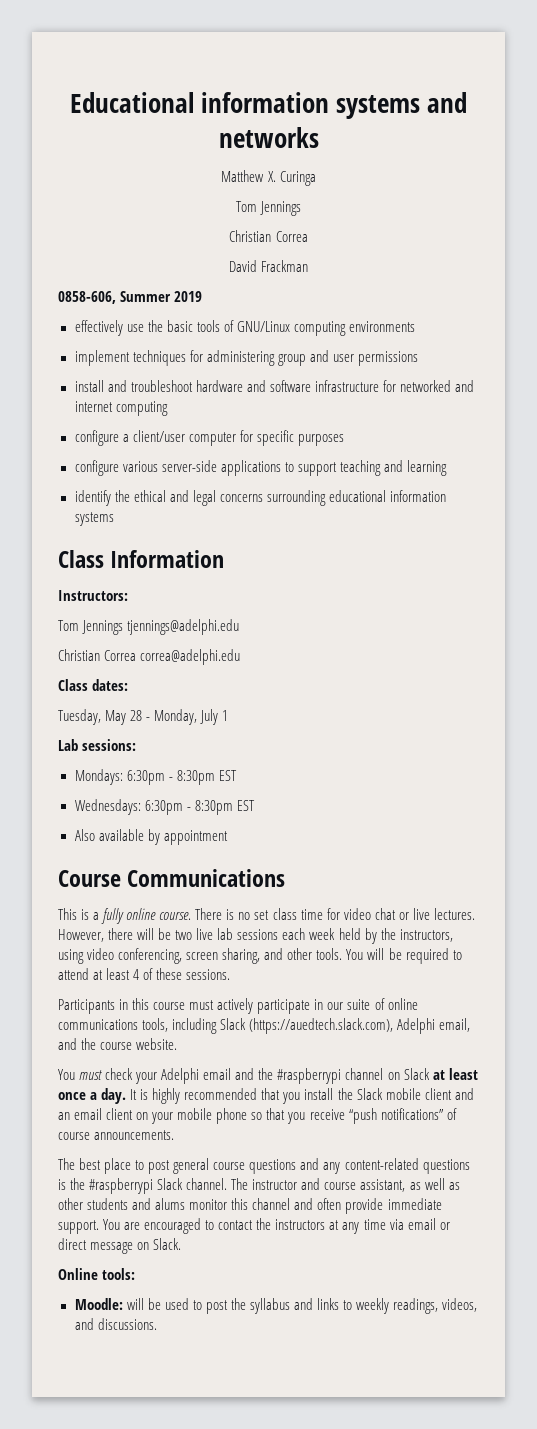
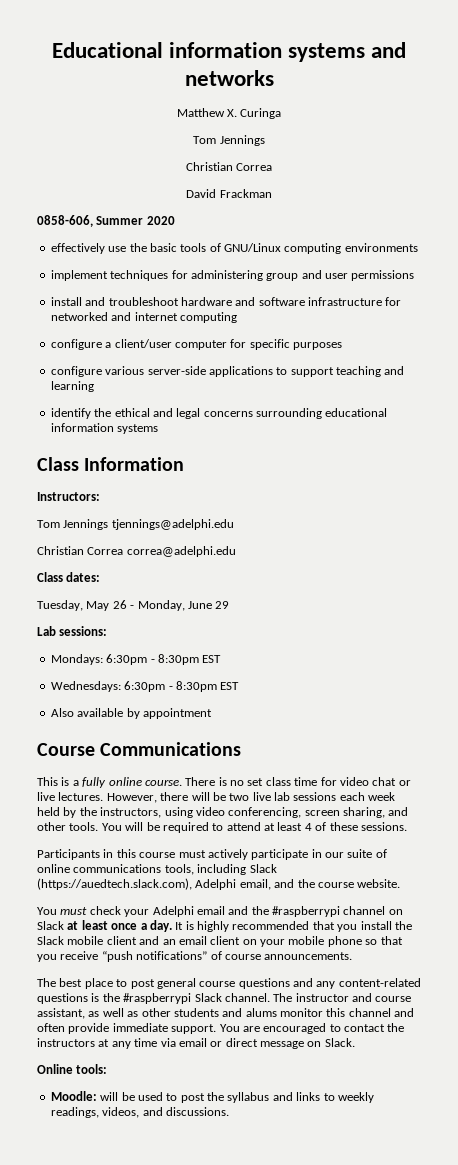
[174,291,203,302] 2019 -> [146,216,175,225] 2020
[130,710,143,721] 28 -> [112,600,127,609] 26
[200,709,229,725] July 1 -> [187,601,230,609] June 29

